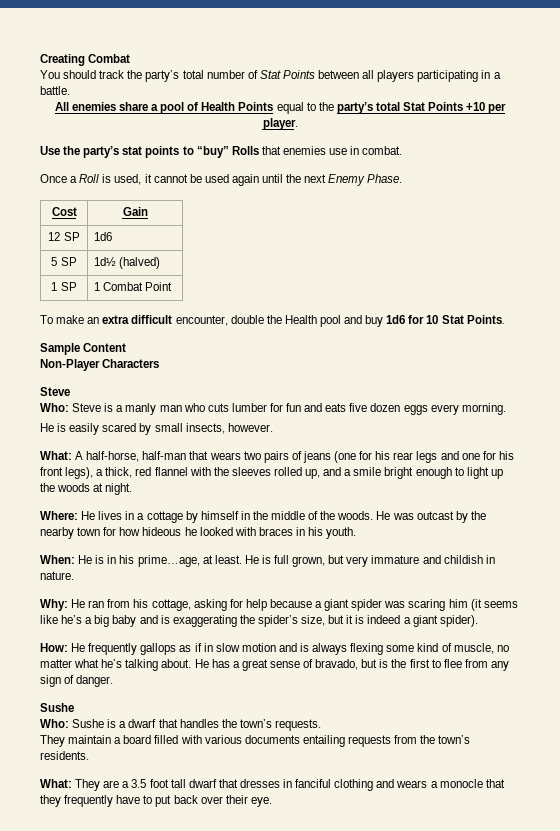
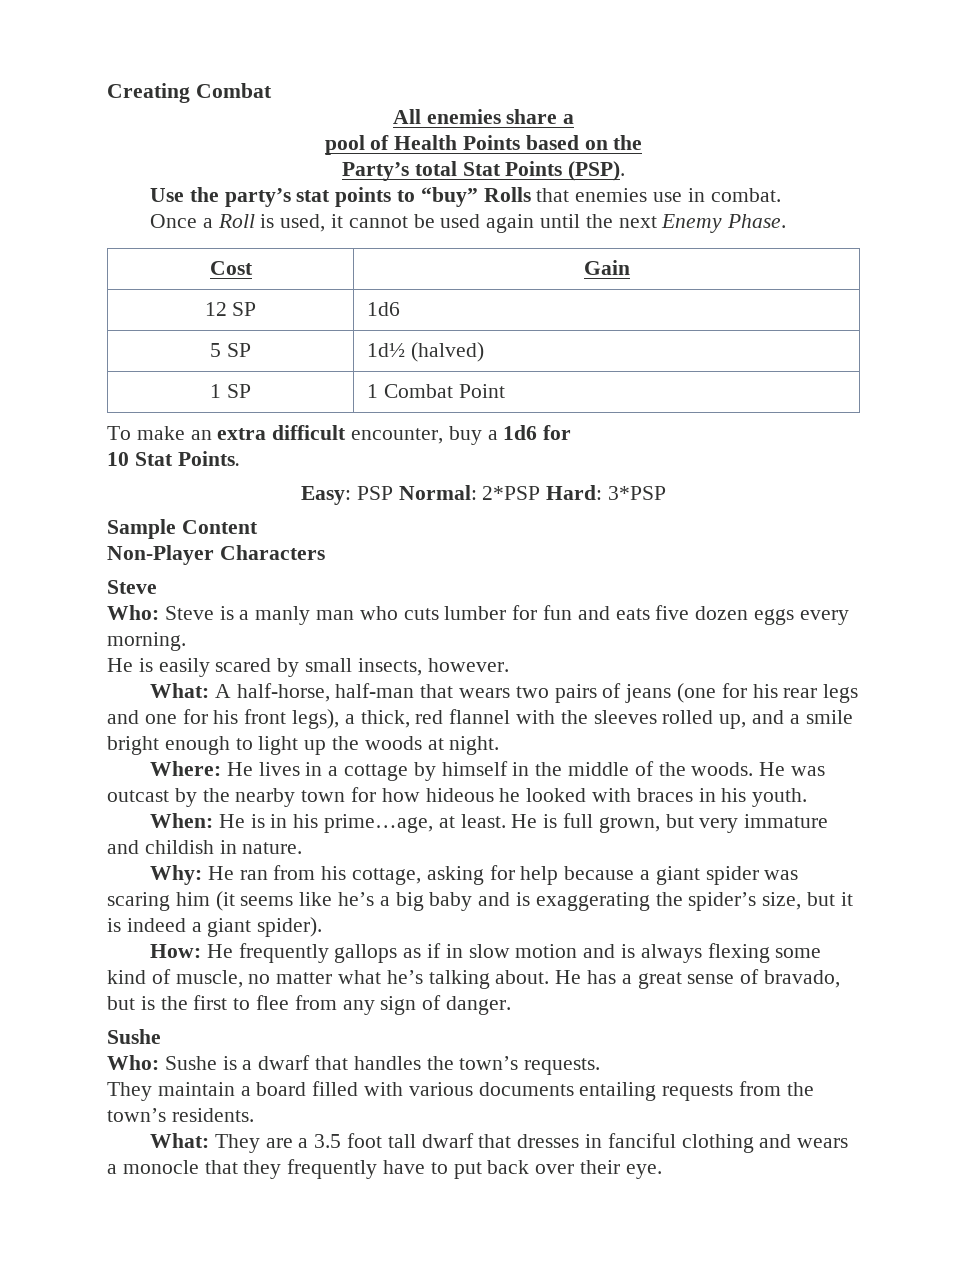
[40,70,501,82] [40,86,70,95] // You should track the party’s total number of Stat Points between all players participating in a battle. -> (272, 90) none
(158, 107) none -> (575, 119) //
[276,102,373,114] equal to the party’s -> [525,135,643,150] [341,162,409,181] based on the // Party’s
[466,102,507,114] [262,118,298,130] +10 per player. -> [568,161,626,181] (PSP).
[230,315,384,327] double the Health pool and buy -> [448,426,498,445] buy a
(425, 319) none -> (572, 432) //
(505, 319) none -> [300,485,667,505] // Easy: PSP Normal: 2*PSP Hard: 3*PSP

